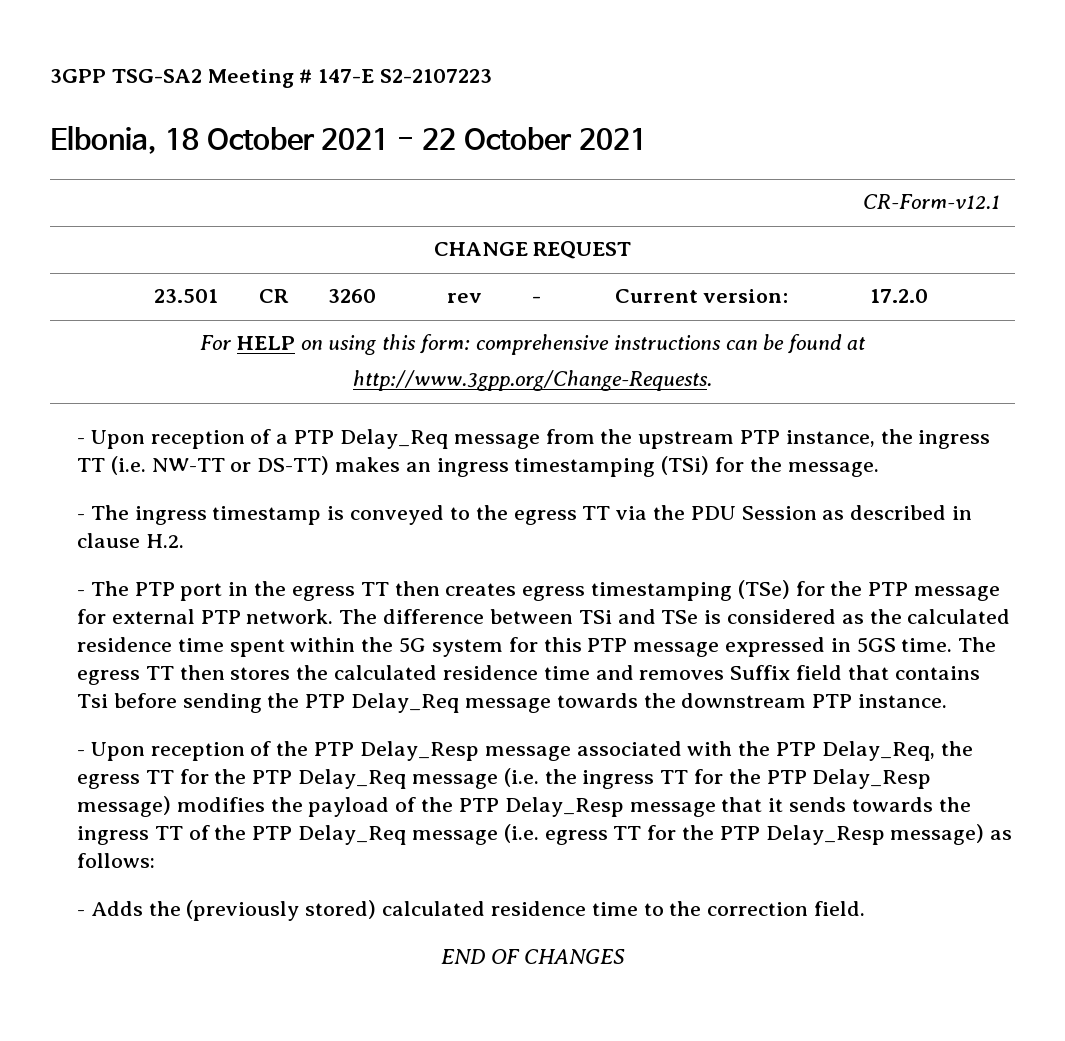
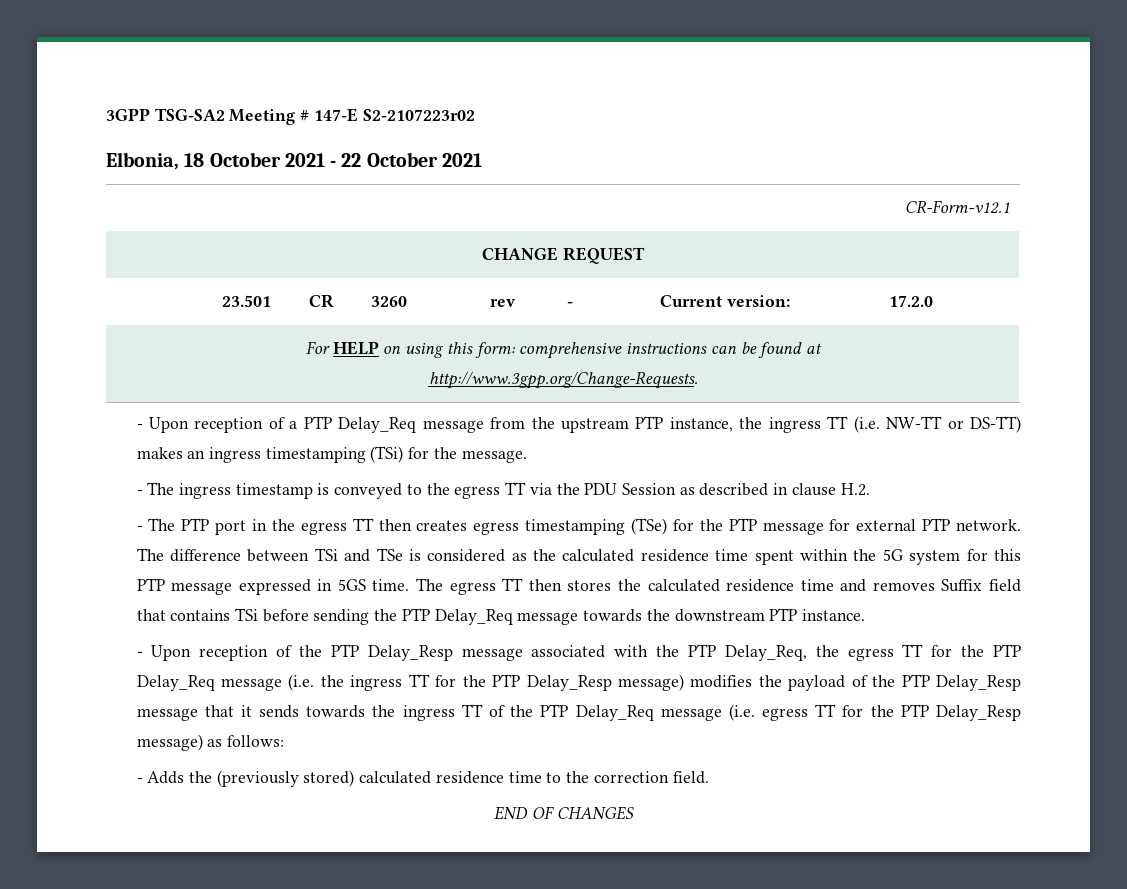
[380,69,493,83] S2-2107223 -> [362,109,475,121] S2-2107223r02
[77,694,109,708] Tsi -> [235,608,259,621] TSi

